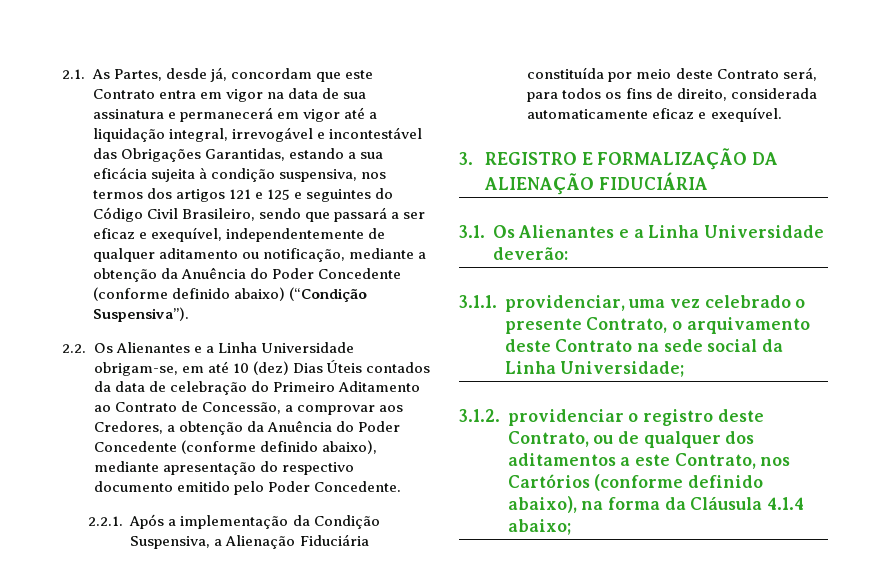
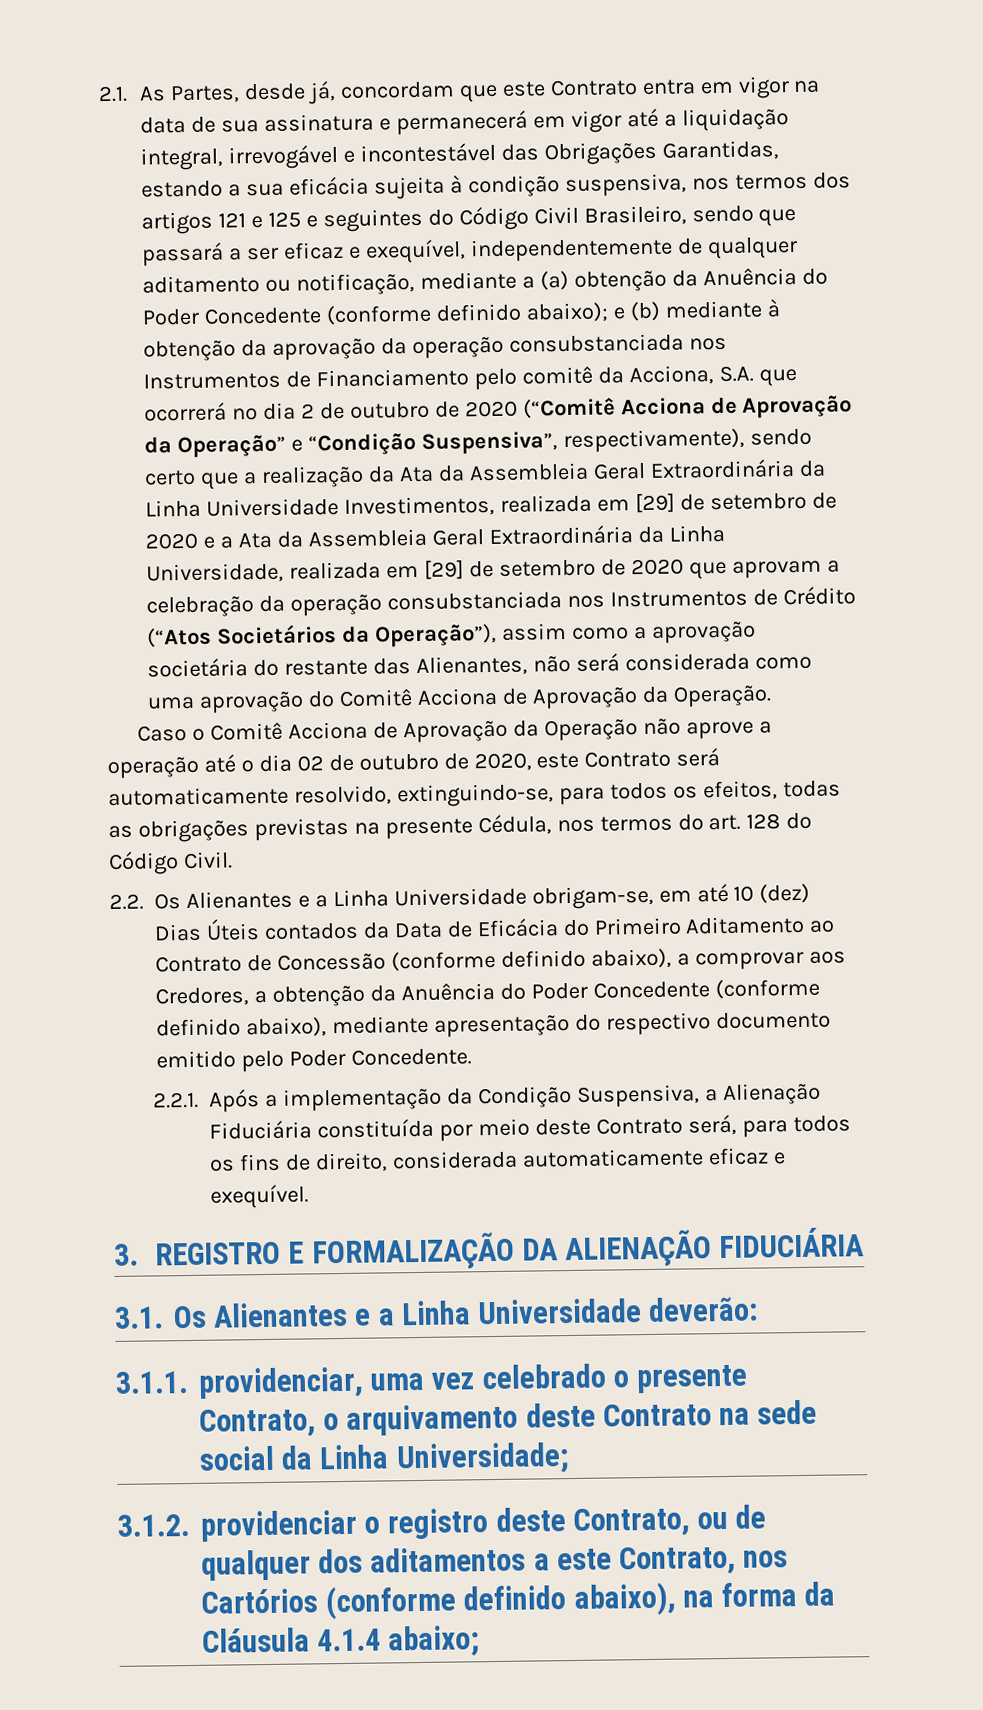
[92,267,401,282] [92,287,367,302] [92,307,189,322] obtenção da Anuência do Poder Concedente (conforme definido abaixo) (“Condição Suspensiva”). -> [539,266,828,292] [142,299,780,326] [143,333,727,362] [143,365,797,391] [144,395,853,422] [144,428,812,459] [144,459,826,490] [145,492,837,518] [145,524,725,550] [146,558,840,584] [146,586,856,618] [147,621,756,648] [147,652,812,678] [147,685,772,714] [137,718,772,744] [107,747,721,780] [108,780,841,808] [108,812,813,843] [108,851,233,876] (a) obtenção da Anuência do Poder Concedente (conforme definido abaixo); e (b) mediante à obtenção da aprovação da operação consubstanciada nos Instrumentos de Financiamento pelo comitê da Acciona, S.A. que ocorrerá no dia 2 de outubro de 2020 (“Comitê Acciona de Aprovação da Operação” e “Condição Suspensiva”, respectivamente), sendo certo que a realização da Ata da Assembleia Geral Extraordinária da Linha Universidade Investimentos, realizada em [29] de setembro de 2020 e a Ata da Assembleia Geral Extraordinária da Linha Universidade, realizada em [29] de setembro de 2020 que aprovam a celebração da operação consubstanciada nos Instrumentos de Crédito (“Atos Societários da Operação”), assim como a aprovação societária do restante das Alienantes, não será considerada como uma aprovação do Comitê Acciona de Aprovação da Operação. // Caso o Comitê Acciona de Aprovação da Operação não aprove a operação até o dia 02 de outubro de 2020, este Contrato será automaticamente resolvido, extinguindo-se, para todos os efeitos, todas as obrigações previstas na presente Cédula, nos termos do art. 128 do Código Civil.
[114,381,247,395] data de celebração -> [393,918,559,939] Data de Eficácia
[201,402,281,414] Concessão, -> [276,948,672,972] Concessão (conforme definido abaixo),

